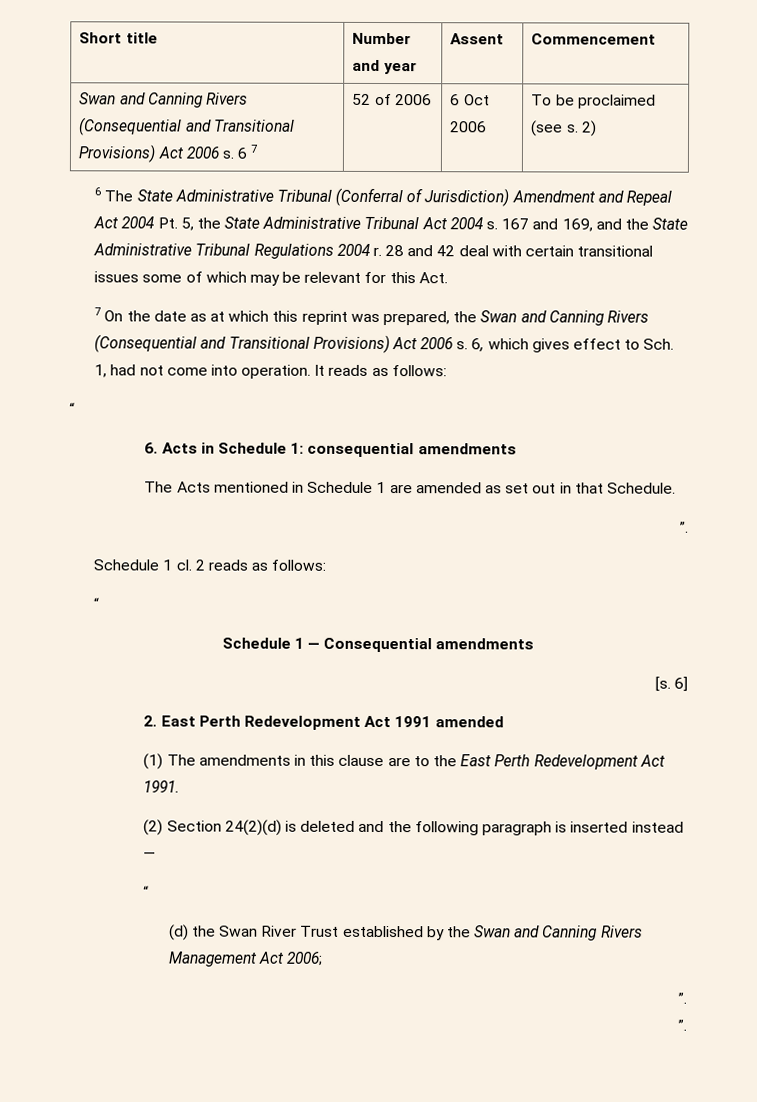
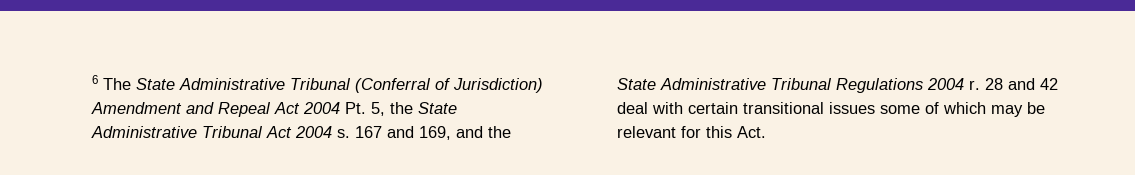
[79,32,158,44] [352,32,412,45] [352,59,417,75] [450,33,505,45] [531,33,657,45] [79,92,248,108] [79,117,295,136] [78,144,258,163] [352,93,432,106] [450,94,490,106] [450,121,488,133] [531,94,656,109] [531,120,597,137] Short title | Number and year | Assent | Commencement // Swan and Canning Rivers (Consequential and Transitional Provisions) Act 2006 s. 6 7 | 52 of 2006 | 6 Oct 2006 | To be proclaimed (see s. 2) // -> (92, 79) none
[94,307,649,326] [94,334,675,354] [94,364,447,379] [69,402,75,415] [144,442,517,458] [144,481,676,494] [679,521,689,533] [93,559,327,571] [93,597,100,610] [221,637,535,653] [654,676,688,692] [143,715,504,730] [143,753,665,770] [143,780,181,793] [143,819,684,836] [143,852,157,859] [143,885,150,898] [168,924,643,941] [167,951,323,967] [677,992,687,1004] [677,1019,687,1031] // 7 On the date as at which this reprint was prepared, the Swan and Canning Rivers (Consequential and Transitional Provisions) Act 2006 s. 6, which gives effect to Sch. 1, had not come into operation. It reads as follows: // “ // 6. Acts in Schedule 1: consequential amendments // The Acts mentioned in Schedule 1 are amended as set out in that Schedule. // ”. // Schedule 1 cl. 2 reads as follows: // “ // Schedule 1 — Consequential amendments // [s. 6] // 2. East Perth Redevelopment Act 1991 amended // (1) The amendments in this clause are to the East Perth Redevelopment Act 1991. // (2) Section 24(2)(d) is deleted and the following paragraph is inserted instead — // “ // (d) the Swan River Trust established by the Swan and Canning Rivers Management Act 2006; // ”. // ”. -> (767, 132) none

